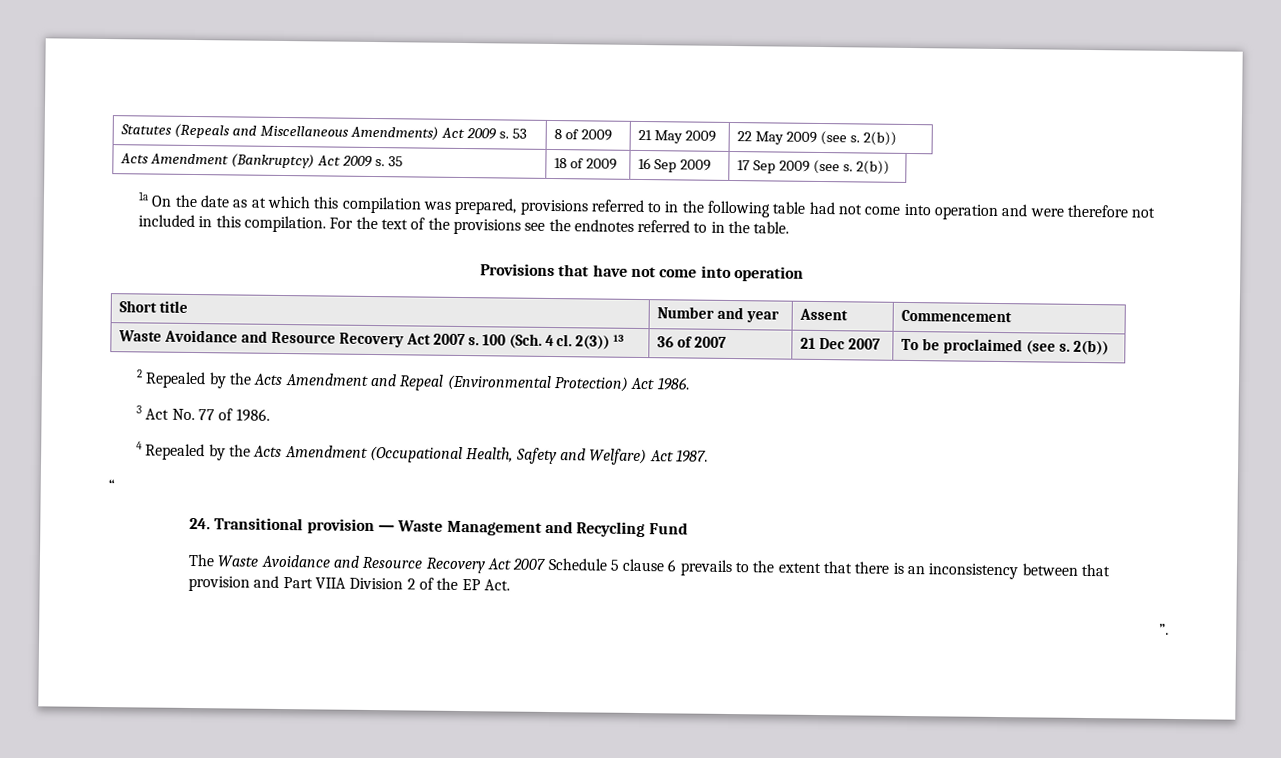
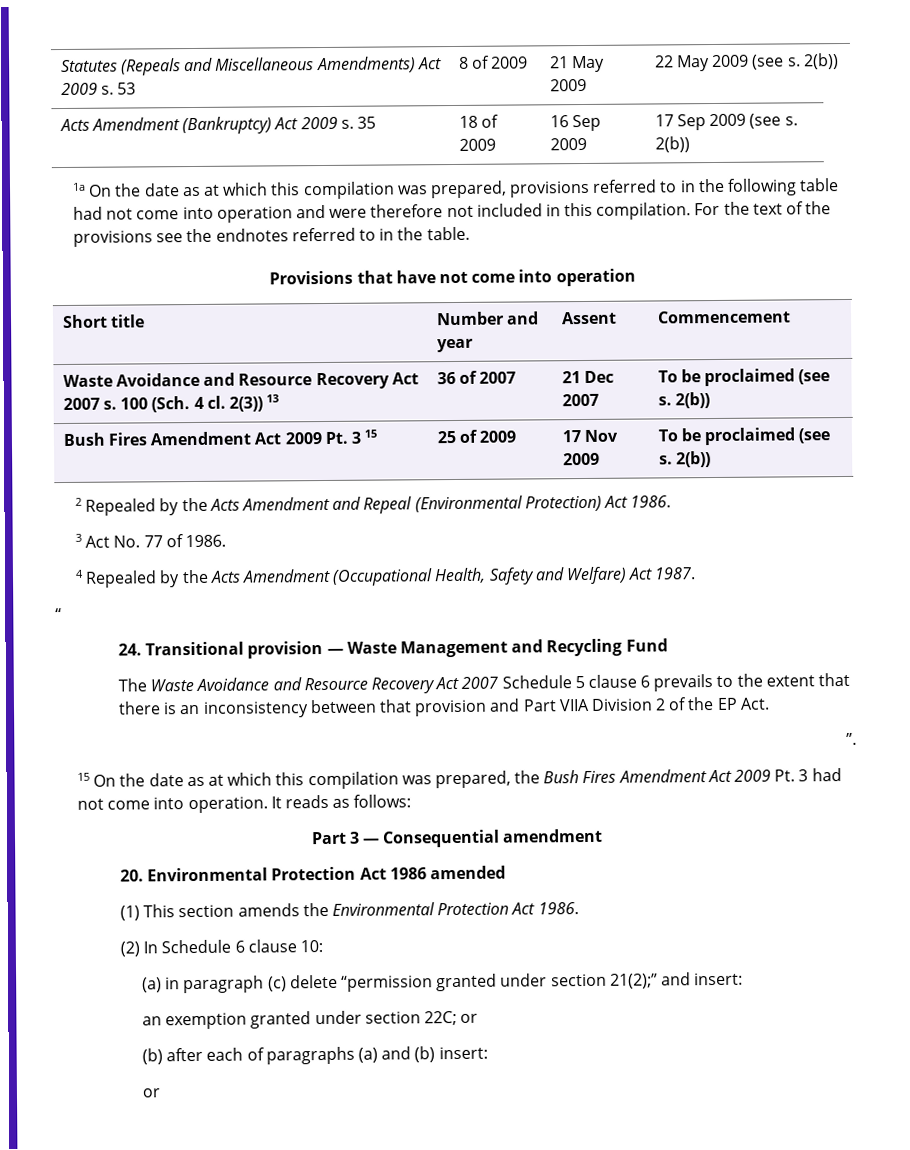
(1109, 347) none -> [62,429,378,447] [436,429,517,444] [561,429,619,443] [562,452,600,466] [657,427,831,446] [658,451,712,468] // Bush Fires Amendment Act 2009 Pt. 3 15 | 25 of 2009 | 17 Nov 2009 | To be proclaimed (see s. 2(b))
(1169, 629) none -> [77,768,842,790] [77,794,412,814] [310,828,604,848] [120,865,506,882] [120,902,579,921] [120,939,323,957] [142,972,744,994] [142,1010,479,1030] [142,1046,488,1065] [142,1088,162,1098] // 15 On the date as at which this compilation was prepared, the Bush Fires Amendment Act 2009 Pt. 3 had not come into operation. It reads as follows: // Part 3 — Consequential amendment // 20. Environmental Protection Act 1986 amended // (1) This section amends the Environmental Protection Act 1986. // (2) In Schedule 6 clause 10: // (a) in paragraph (c) delete “permission granted under section 21(2);” and insert: // an exemption granted under section 22C; or // (b) after each of paragraphs (a) and (b) insert: // or

